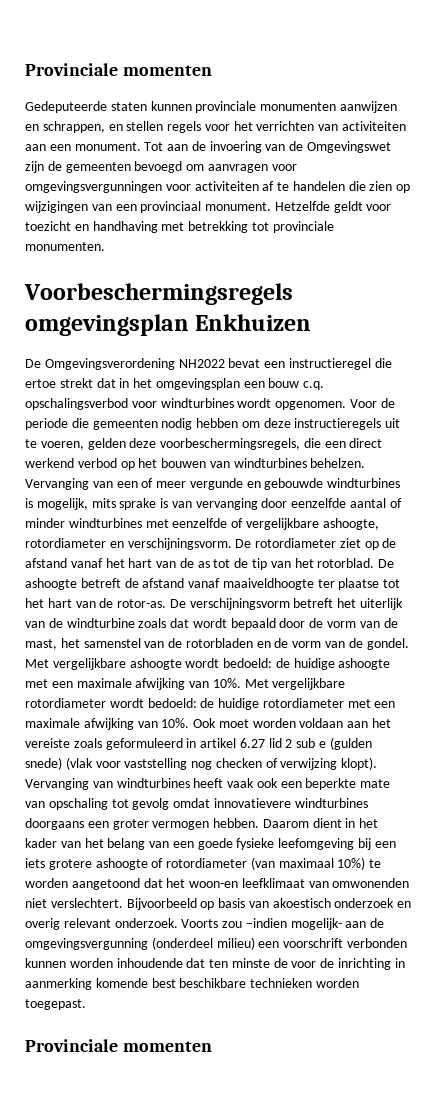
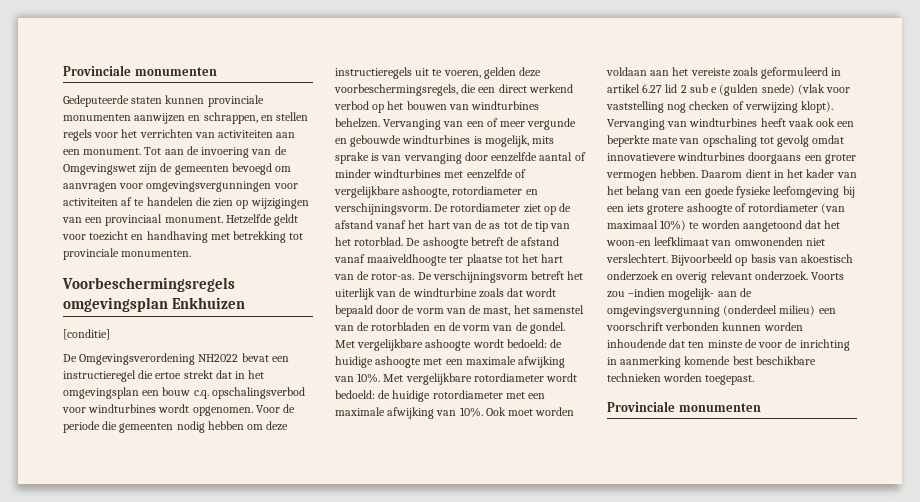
[25,63,212,76] Provinciale momenten -> [63,65,217,76] Provinciale monumenten
(312, 322) none -> [63,329,110,340] // [conditie]
[122,1041,212,1052] momenten -> [678,403,761,412] monumenten

